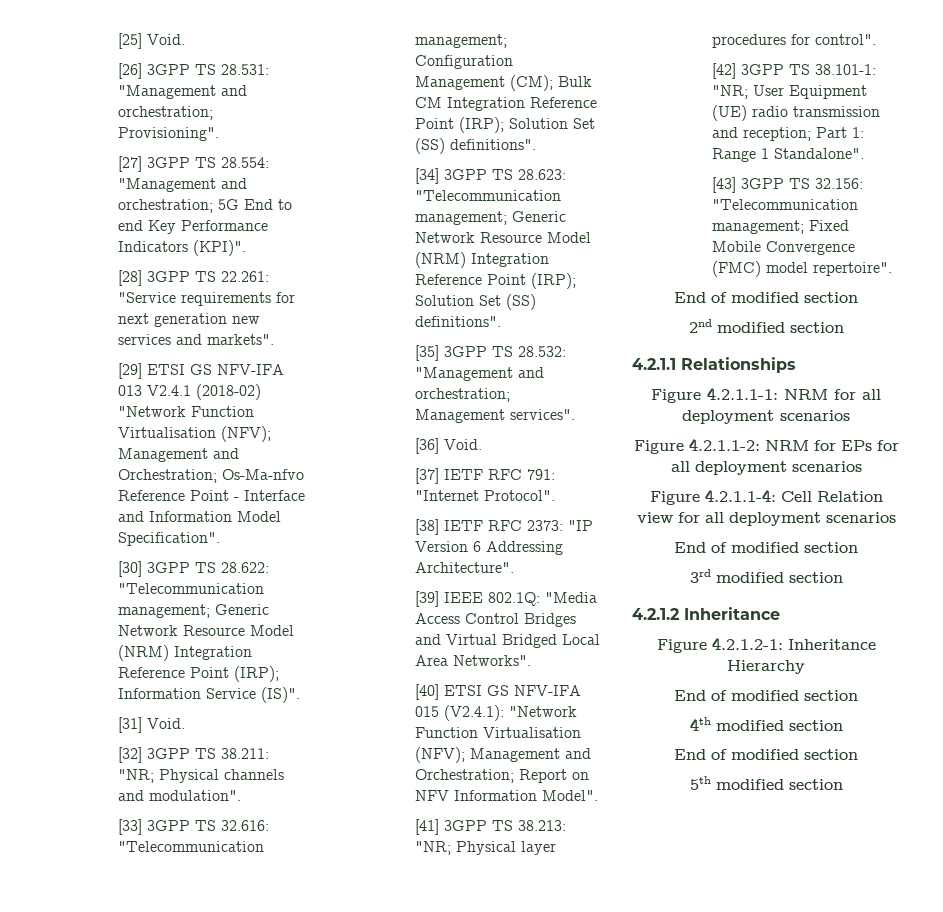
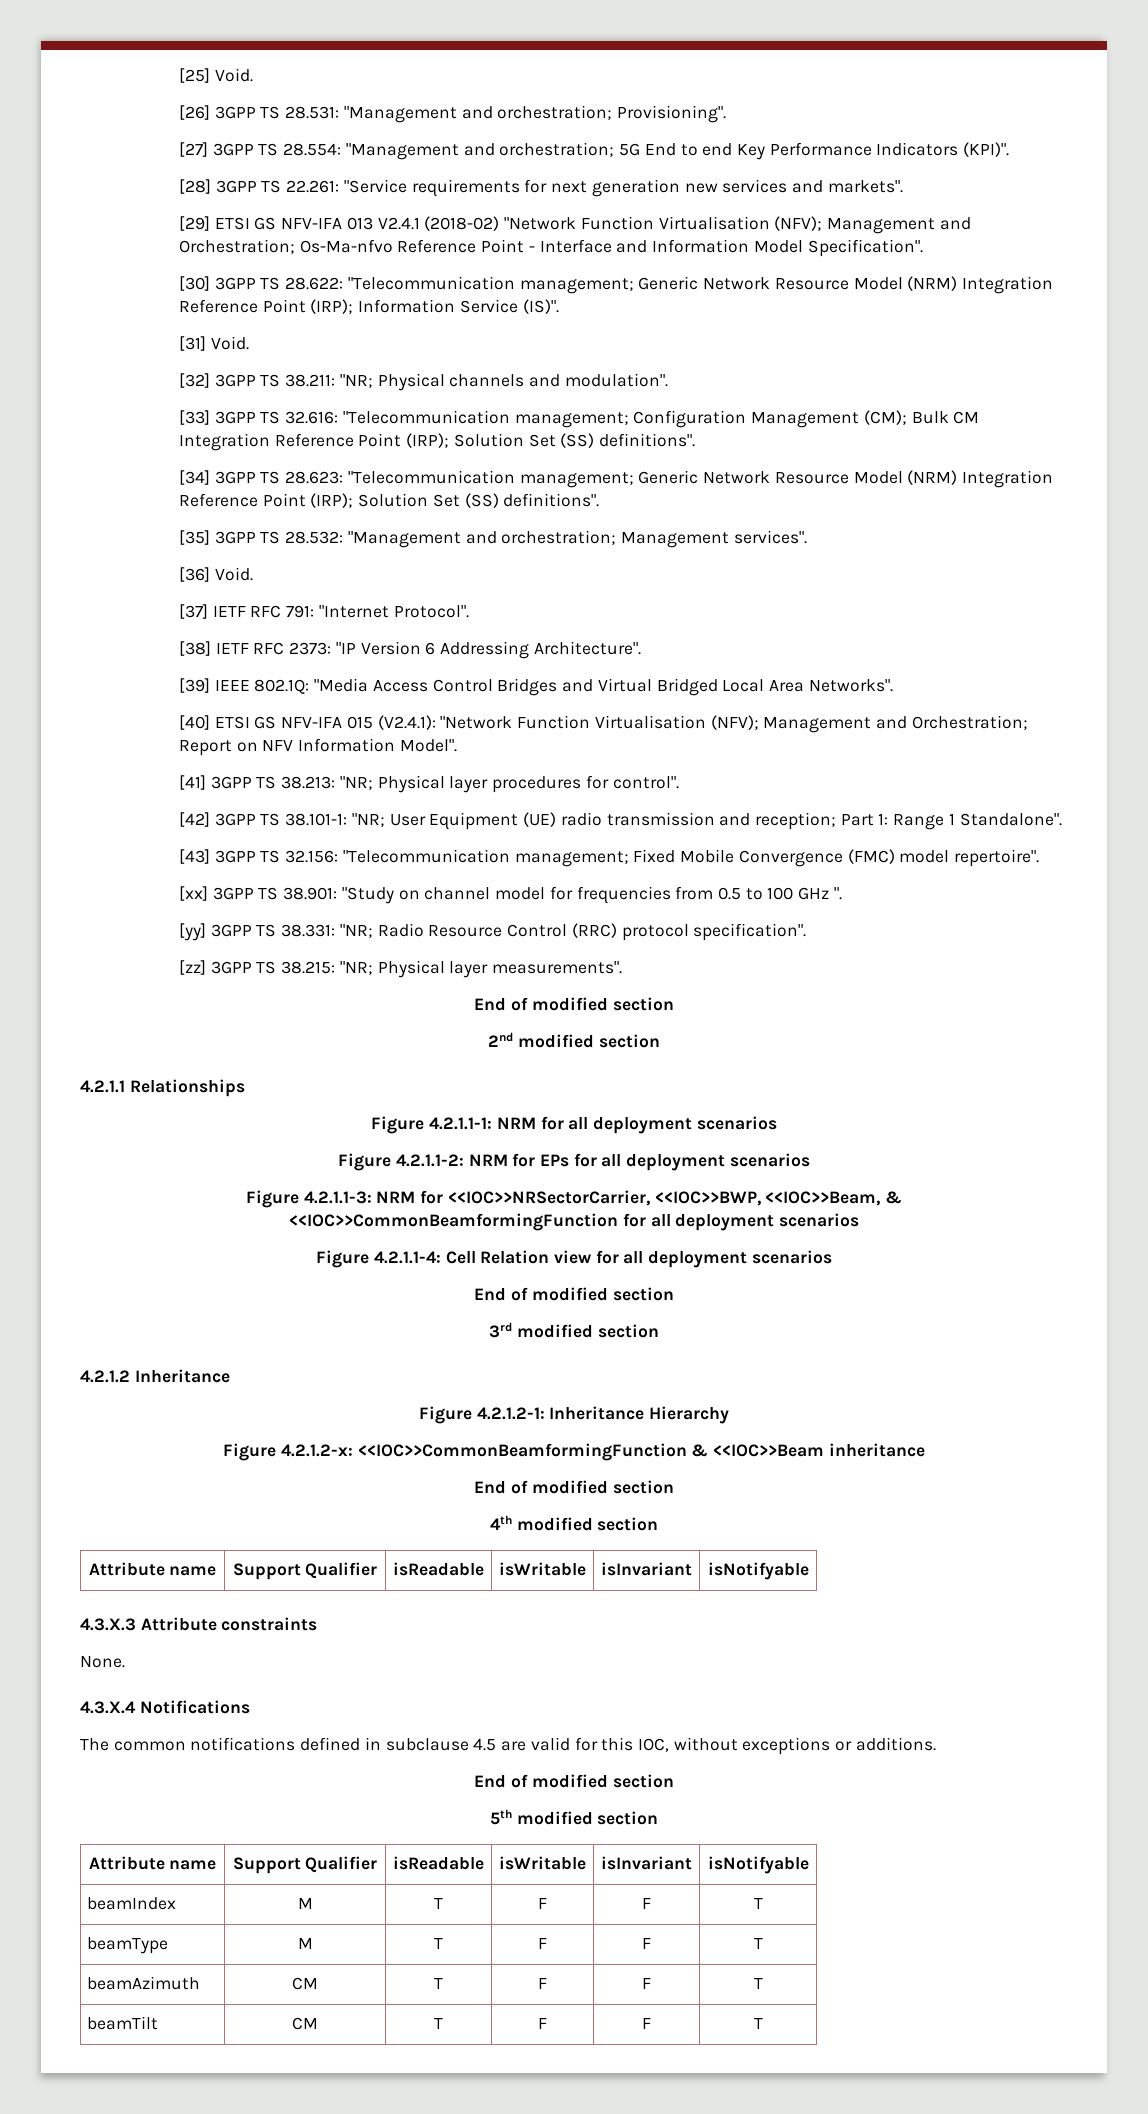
(893, 269) none -> [178,886,842,904] [178,923,807,941] [178,960,623,978] // [xx] 3GPP TS 38.901: "Study on channel model for frequencies from 0.5 to 100 GHz ". // [yy] 3GPP TS 38.331: "NR; Radio Resource Control (RRC) protocol specification". // [zz] 3GPP TS 38.215: "NR; Physical layer measurements".
(862, 466) none -> [245,1190,903,1208] [289,1213,859,1231] // Figure 4.2.1.1-3: NRM for <<IOC>>NRSectorCarrier, <<IOC>>BWP, <<IOC>>Beam, & <<IOC>>CommonBeamformingFunction for all deployment scenarios
(805, 667) none -> [223,1443,925,1461] // Figure 4.2.1.2-x: <<IOC>>CommonBeamformingFunction & <<IOC>>Beam inheritance
(843, 725) none -> [88,1562,217,1576] [232,1562,378,1580] [393,1562,484,1576] [499,1562,586,1576] [601,1562,692,1576] [707,1562,809,1580] [80,1617,318,1631] [80,1656,125,1668] [80,1700,250,1714] [80,1737,936,1755] // Attribute name | Support Qualifier | isReadable | isWritable | isInvariant | isNotifyable // 4.3.X.3 Attribute constraints // None. // 4.3.X.4 Notifications // The common notifications defined in subclause 4.5 are valid for this IOC, without exceptions or additions.
(843, 784) none -> [88,1856,217,1870] [232,1856,378,1874] [393,1856,484,1870] [499,1856,586,1870] [601,1856,692,1870] [707,1856,809,1874] [87,1897,177,1910] [297,1898,313,1909] [434,1898,443,1909] [538,1898,547,1909] [642,1898,651,1909] [753,1898,763,1909] [87,1937,169,1954] [297,1938,313,1949] [434,1938,443,1949] [538,1938,547,1949] [642,1938,651,1949] [753,1938,763,1949] [87,1976,201,1990] [292,1977,318,1990] [434,1978,443,1989] [538,1978,547,1989] [642,1978,651,1989] [753,1978,763,1989] [87,2016,159,2030] [292,2017,318,2030] [434,2018,443,2029] [538,2018,547,2029] [642,2018,651,2029] [753,2018,763,2029] // Attribute name | Support Qualifier | isReadable | isWritable | isInvariant | isNotifyable // beamIndex | M | T | F | F | T // beamType | M | T | F | F | T // beamAzimuth | CM | T | F | F | T // beamTilt | CM | T | F | F | T

